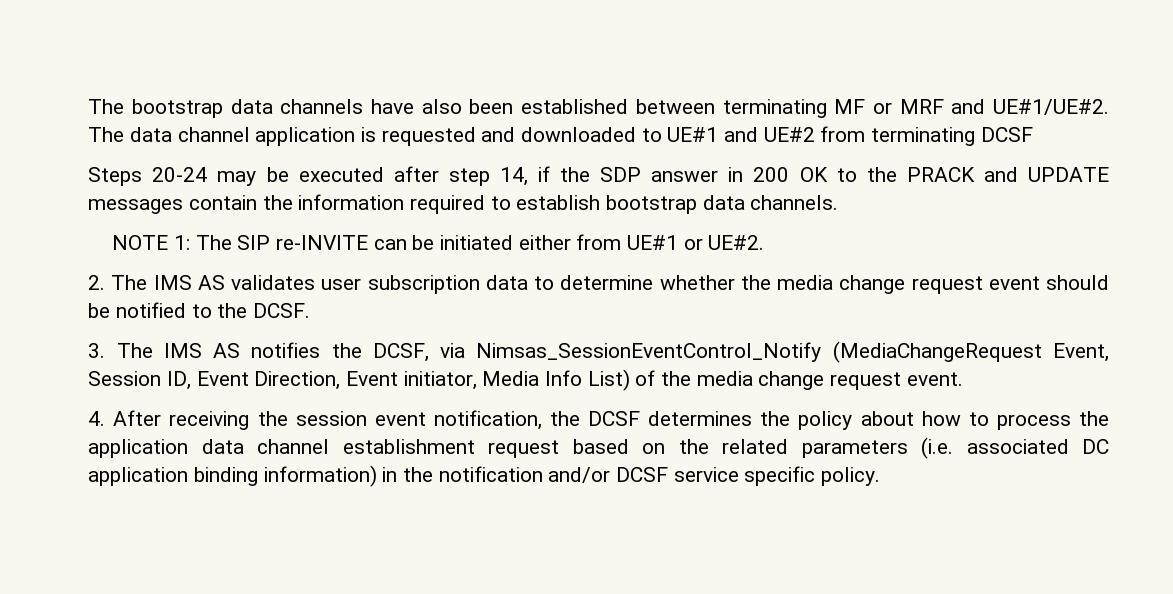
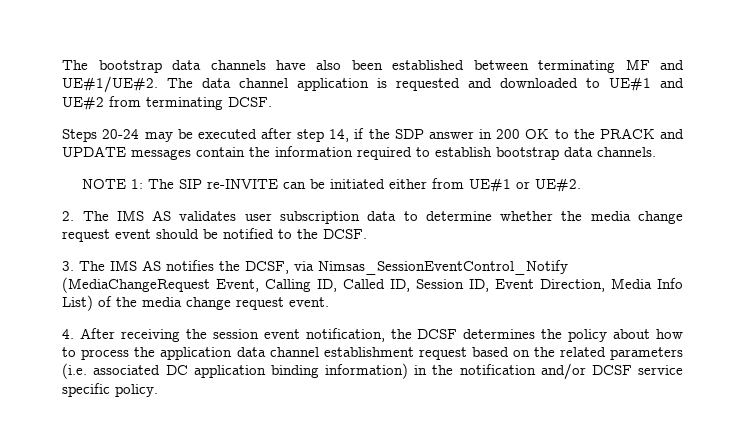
[872,99,944,114] or MRF -> (650, 64) none
[980,127,1033,142] DCSF -> [228,97,273,107] DCSF.
(1109, 352) none -> [265,279,411,292] Calling ID, Called ID,
[345,371,477,390] Event initiator, -> (606, 285) none

